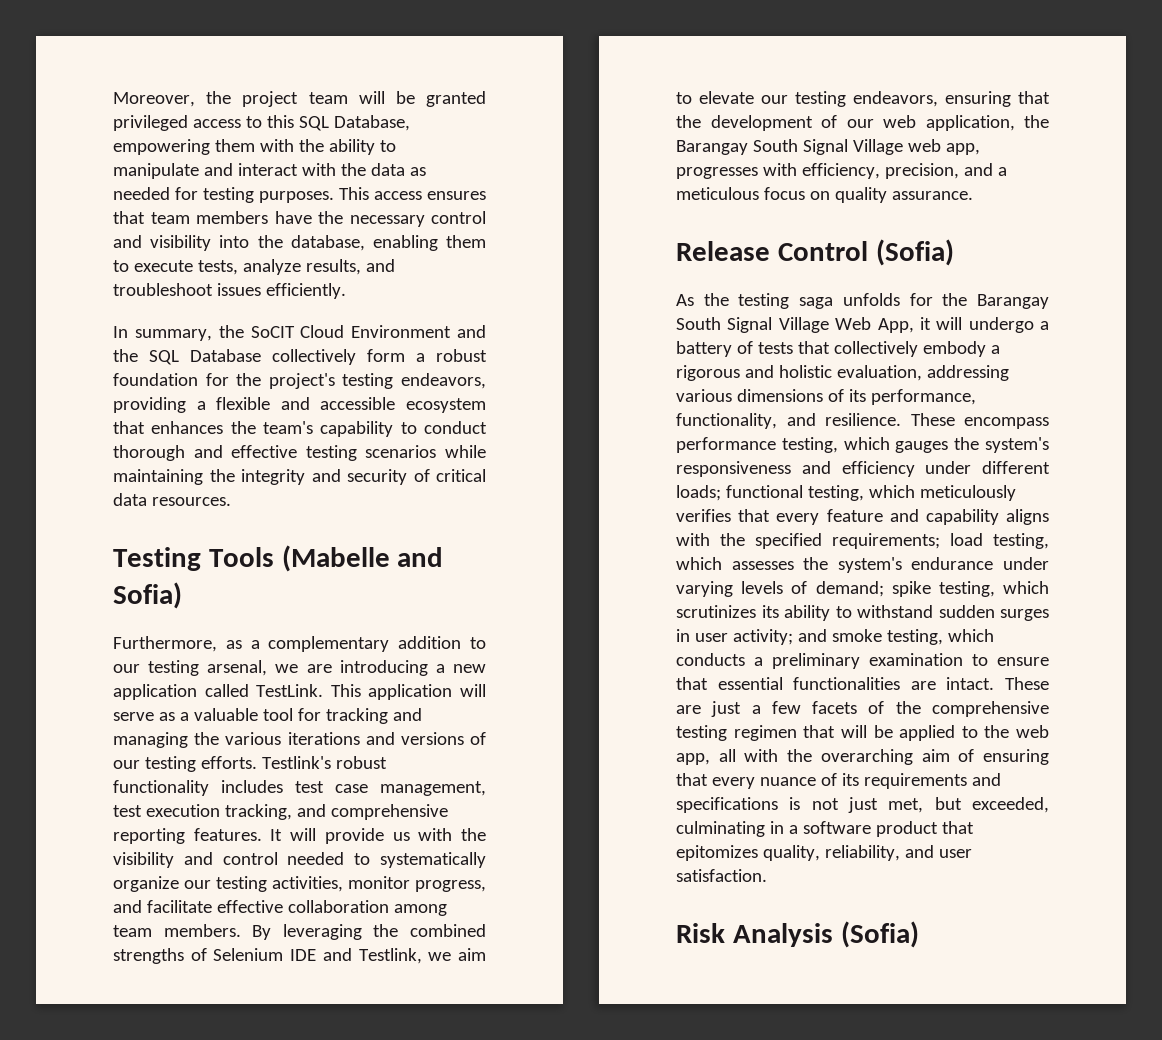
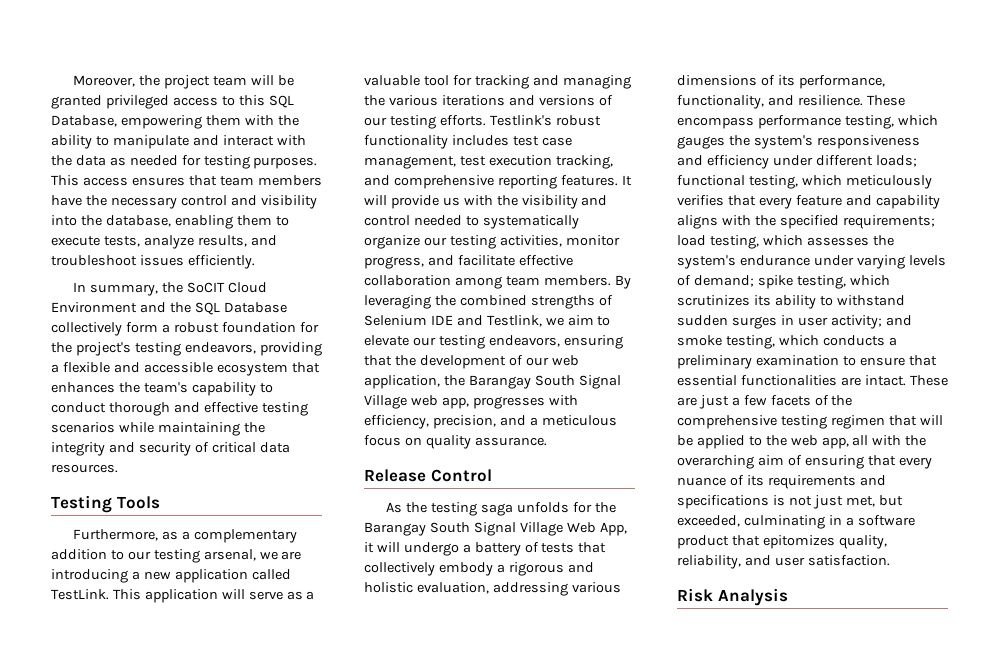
[281,545,444,572] [113,582,182,609] (Mabelle and Sofia) -> (160, 502) none
[875,239,954,266] (Sofia) -> (492, 475) none
[840,921,919,948] (Sofia) -> (788, 597) none

